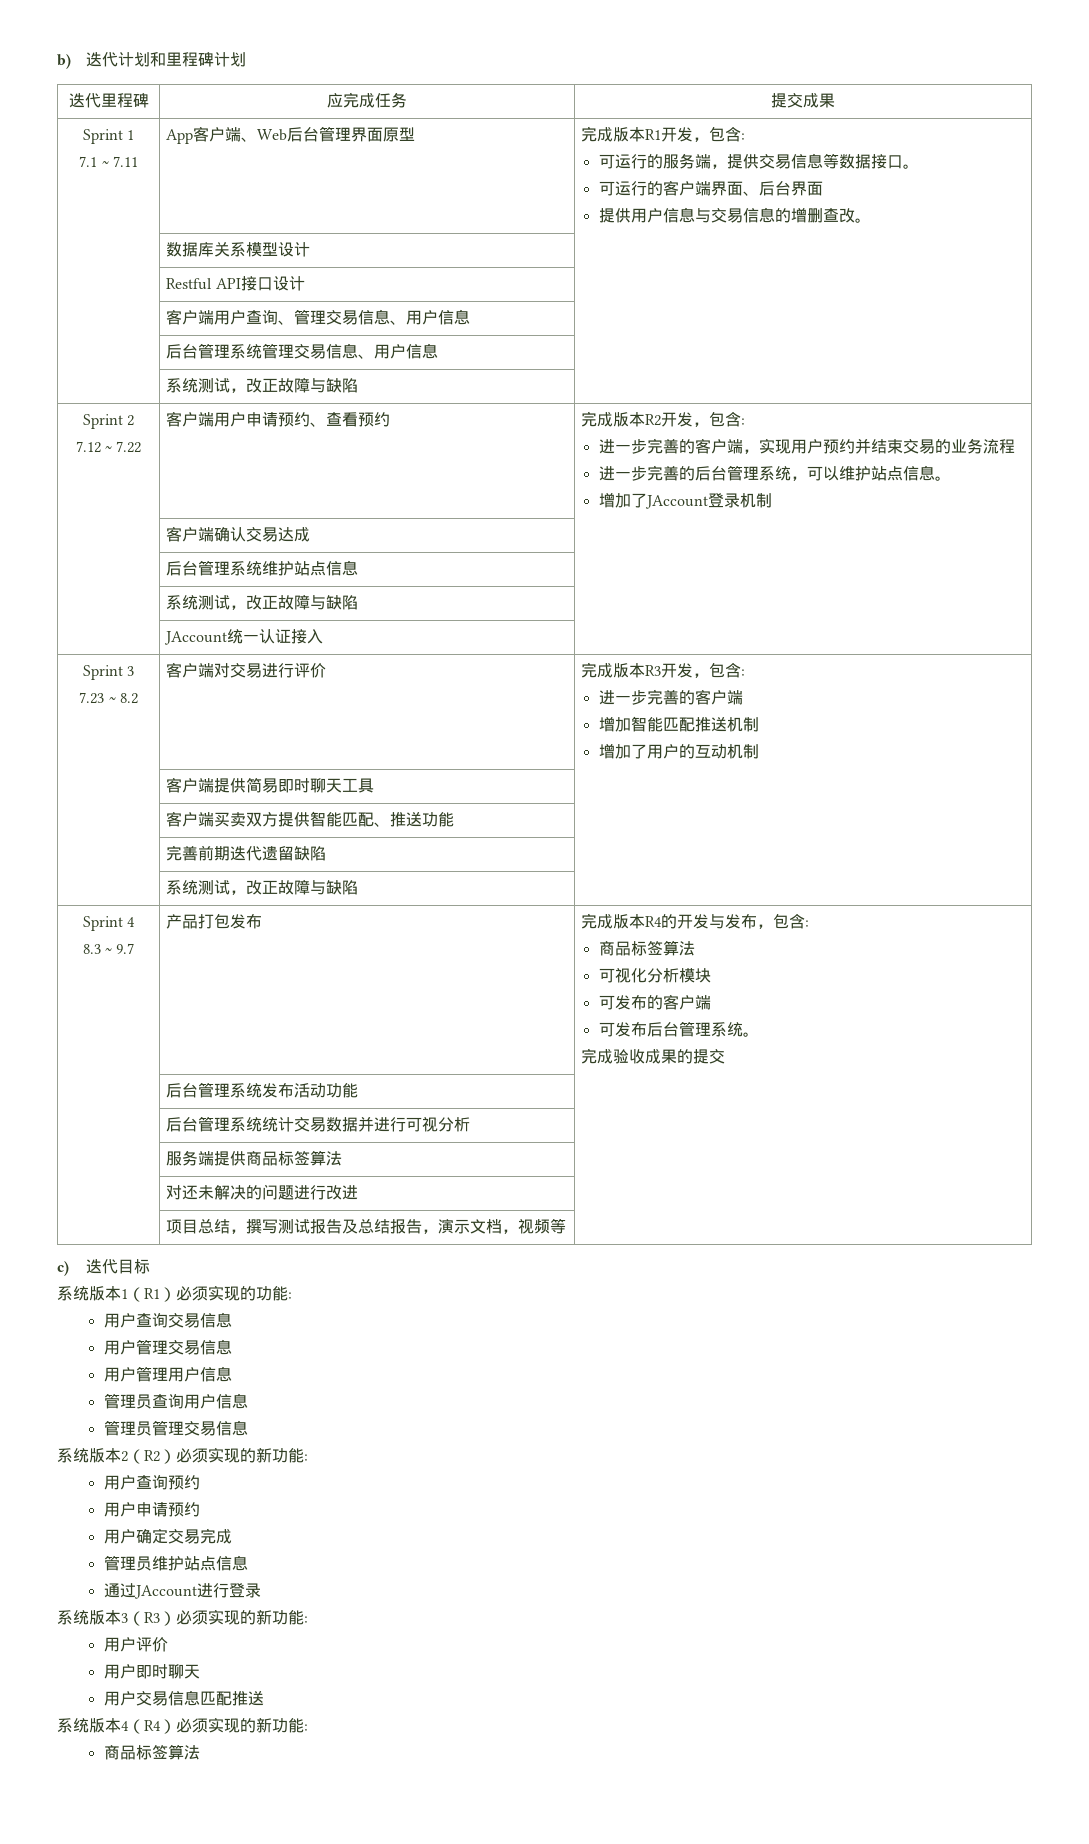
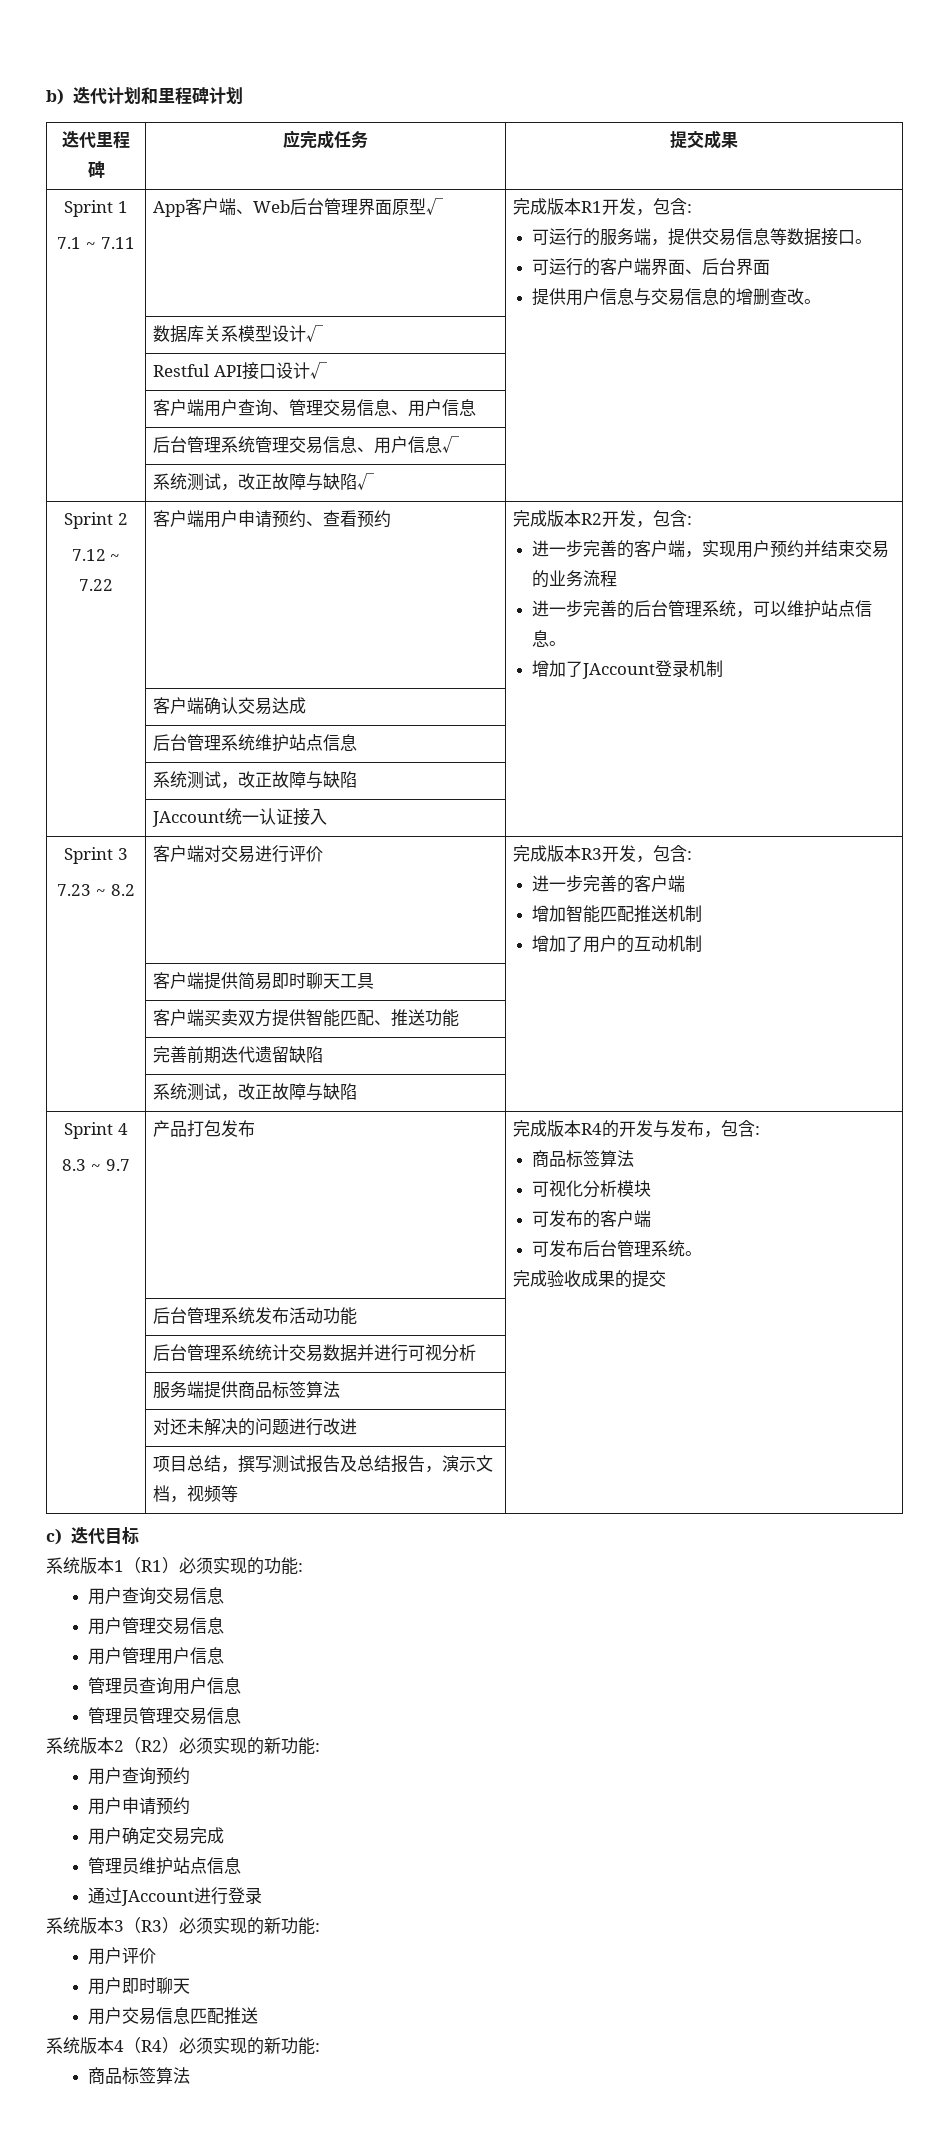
(416, 134) none -> [426,198,444,215] √
(311, 249) none -> [306,325,324,342] √
(305, 283) none -> [310,362,328,379] √
[166,377,359,393] | // | 系统测试，改正故障与缺陷 -> [442,436,460,453] [153,473,375,491] √ | // | 系统测试，改正故障与缺陷√

